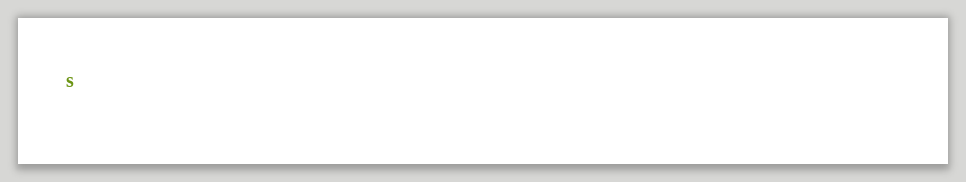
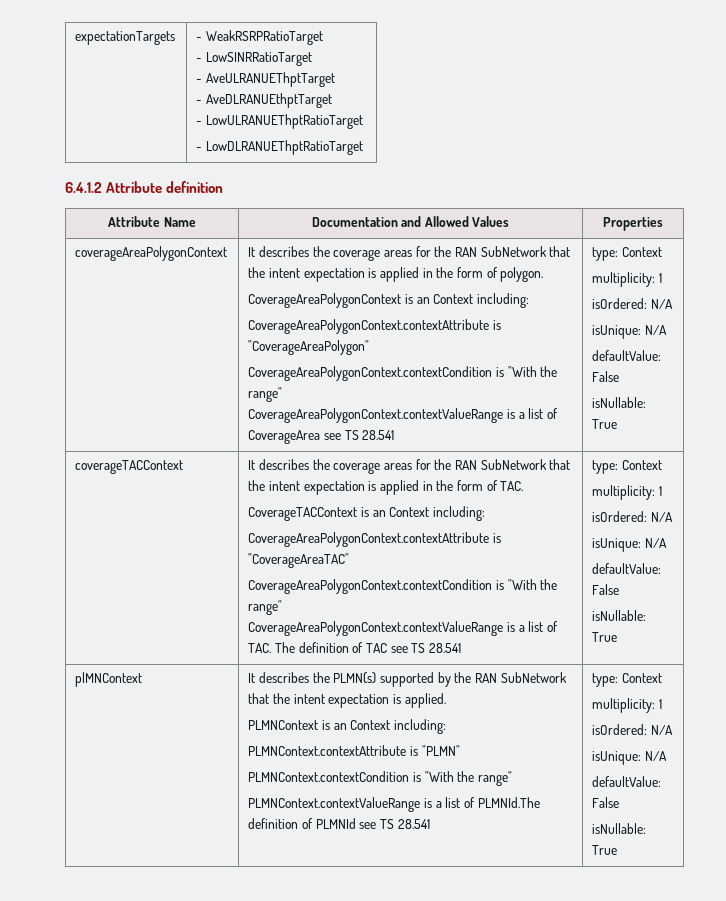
[66,77,74,87] s -> [75,31,176,45] [196,30,324,45] [196,52,313,66] [196,72,336,87] [196,93,333,108] [196,114,364,129] [196,140,364,155] [65,181,224,193] [108,216,196,227] [311,216,510,227] [603,217,663,231] [75,246,228,261] [248,246,571,261] [248,267,544,282] [248,293,530,308] [248,319,502,334] [248,340,370,355] [248,366,558,381] [248,387,283,402] [248,408,559,423] [248,430,395,444] [592,247,663,261] [592,272,663,287] [592,298,674,309] [592,325,668,339] [592,350,662,361] [592,371,620,382] [592,397,647,408] [592,419,618,429] [75,460,184,474] [248,459,571,474] [248,480,524,495] [248,506,486,521] [248,532,502,547] [248,553,350,568] [248,579,558,594] [248,600,283,615] [248,621,559,636] [248,642,462,653] [592,460,663,474] [592,485,663,500] [592,511,674,522] [592,538,668,552] [592,563,662,574] [592,584,620,595] [592,610,647,621] [592,632,618,642] [75,672,143,687] [248,672,567,687] [248,693,446,708] [248,719,447,734] [248,745,460,756] [248,771,513,786] [248,797,540,812] [248,818,430,829] [592,673,663,687] [592,698,663,713] [592,724,674,735] [592,751,668,765] [592,776,662,787] [592,797,620,808] [592,823,647,834] [592,845,618,855] expectationTargets | - WeakRSRPRatioTarget // - LowSINRRatioTarget // - AveULRANUEThptTarget // - AveDLRANUEthptTarget // - LowULRANUEThptRatioTarget // - LowDLRANUEThptRatioTarget // 6.4.1.2 Attribute definition // Attribute Name | Documentation and Allowed Values | Properties // coverageAreaPolygonContext | It describes the coverage areas for the RAN SubNetwork that the intent expectation is applied in the form of polygon. // CoverageAreaPolygonContext is an Context including: // CoverageAreaPolygonContext.contextAttribute is "CoverageAreaPolygon" // CoverageAreaPolygonContext.contextCondition is "With the range" // CoverageAreaPolygonContext.contextValueRange is a list of CoverageArea see TS 28.541 | type: Context // multiplicity: 1 // isOrdered: N/A // isUnique: N/A // defaultValue: False // isNullable: True // coverageTACContext | It describes the coverage areas for the RAN SubNetwork that the intent expectation is applied in the form of TAC. // CoverageTACContext is an Context including: // CoverageAreaPolygonContext.contextAttribute is "CoverageAreaTAC" // CoverageAreaPolygonContext.contextCondition is "With the range" // CoverageAreaPolygonContext.contextValueRange is a list of TAC. The definition of TAC see TS 28.541 | type: Context // multiplicity: 1 // isOrdered: N/A // isUnique: N/A // defaultValue: False // isNullable: True // plMNContext | It describes the PLMN(s) supported by the RAN SubNetwork that the intent expectation is applied. // PLMNContext is an Context including: // PLMNContext.contextAttribute is "PLMN" // PLMNContext.contextCondition is "With the range" // PLMNContext.contextValueRange is a list of PLMNId.The definition of PLMNId see TS 28.541 | type: Context // multiplicity: 1 // isOrdered: N/A // isUnique: N/A // defaultValue: False // isNullable: True

